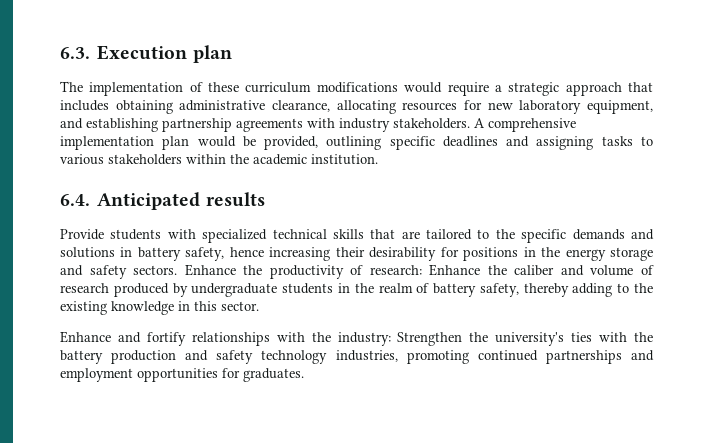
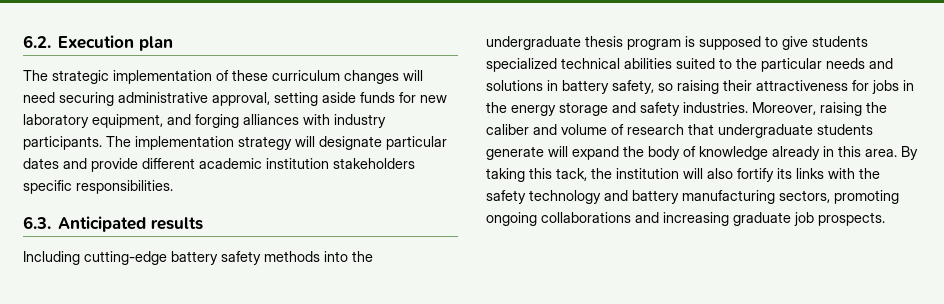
[60,47,90,59] 6.3. -> [23,35,51,48] 6.2.
(83, 86) none -> [52,70,109,84] strategic
[316,82,654,96] [60,100,458,114] modifications would require a strategic approach that includes obtaining administrative clearance, allocating resources -> [344,70,423,84] [23,92,395,106] changes will need securing administrative approval, setting aside funds
[86,118,576,132] [60,136,653,150] [60,154,378,165] [60,192,265,210] [60,229,625,243] establishing partnership agreements with industry stakeholders. A comprehensive implementation plan would be provided, outlining specific deadlines and assigning tasks to various stakeholders within the academic institution. // 6.4. Anticipated results // Provide students with specialized technical skills that are tailored to the specific demands -> [195,114,386,128] [23,136,447,150] [23,158,415,172] [23,180,173,194] [23,216,204,232] [23,251,373,265] [486,36,868,50] [486,58,865,72] forging alliances with industry participants. The implementation strategy will designate particular dates and provide different academic institution stakeholders specific responsibilities. // 6.3. Anticipated results // Including cutting-edge battery safety methods into the undergraduate thesis program is supposed to give students specialized technical abilities suited to the particular needs
[229,247,519,261] hence increasing their desirability for positions -> [658,80,899,94] so raising their attractiveness for jobs
[133,264,481,279] sectors. Enhance the productivity of research: Enhance -> [683,102,862,116] industries. Moreover, raising
[113,283,653,297] [60,301,259,315] [60,331,653,346] [60,350,654,364] [60,368,304,382] produced by undergraduate students in the realm of battery safety, thereby adding to the existing knowledge in this sector. // Enhance and fortify relationships with the industry: Strengthen the university's ties with the battery production and safety technology industries, promoting continued partnerships and employment opportunities for graduates. -> [688,124,873,138] [486,146,918,160] [486,168,880,182] [486,190,899,204] [486,212,885,226] that undergraduate students generate will expand the body of knowledge already in this area. By taking this tack, the institution will also fortify its links with the safety technology and battery manufacturing sectors, promoting ongoing collaborations and increasing graduate job prospects.

